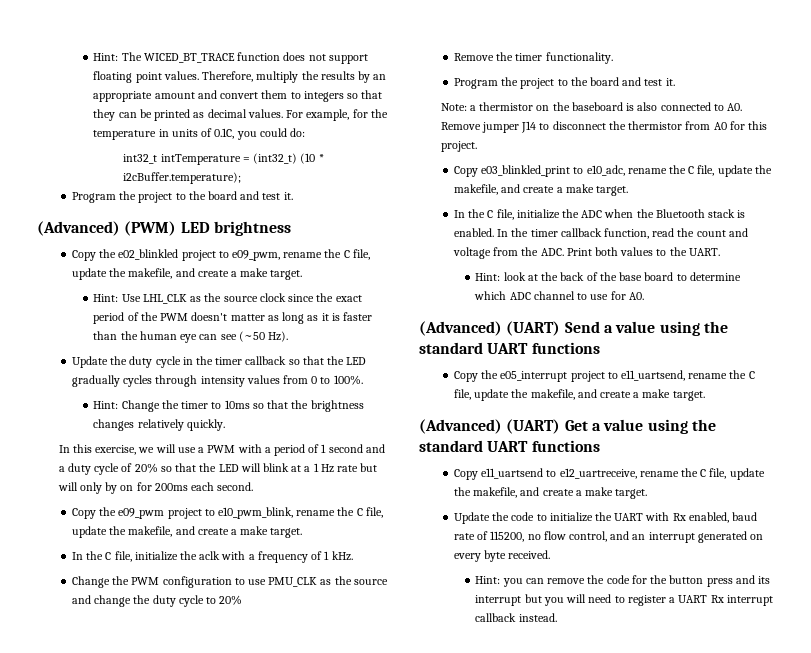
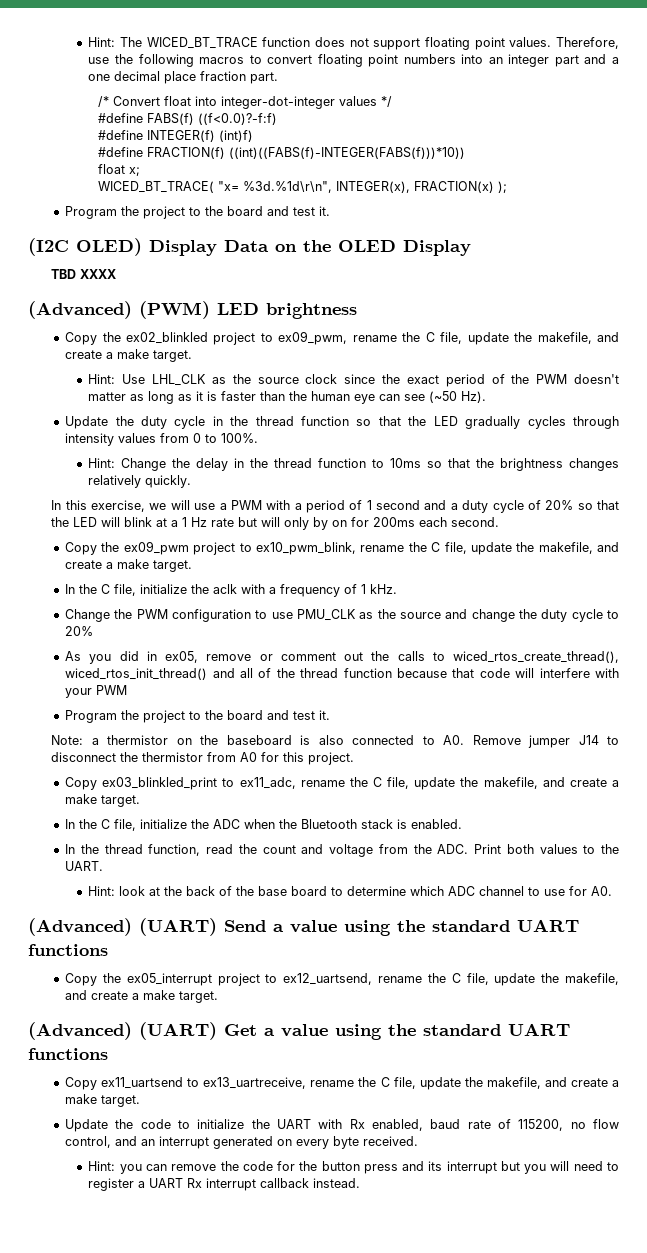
[256,71,387,83] [93,90,383,102] [93,109,388,121] [93,128,306,140] [123,153,324,165] [123,172,242,184] [71,191,293,203] multiply the results by an appropriate amount and convert them to integers so that they can be printed as decimal values. For example, for the temperature in units of 0.1C, you could do: // int32_t intTemperature = (int32_t) (10 * i2cBuffer.temperature); // Program the project to the board and test it. -> [88,54,620,67] [88,71,279,84] [98,96,393,109] [98,113,278,125] [98,130,254,142] [98,147,466,159] [98,164,141,176] [98,181,508,193] [65,206,331,219] [28,238,471,256] [51,269,117,279] use the following macros to convert floating point numbers into an integer part and a one decimal place fraction part. // /* Convert float into integer-dot-integer values */ // #define FABS(f) ((f<0.0)?-f:f) // #define INTEGER(f) (int)f) // #define FRACTION(f) ((int)((FABS(f)-INTEGER(FABS(f)))*10)) // float x; // WICED_BT_TRACE( "x= %3d.%1d\r\n", INTEGER(x), FRACTION(x) ); // Program the project to the board and test it. // (I2C OLED) Display Data on the OLED Display // TBD XXXX
[118,249,281,261] e02_blinkled project to e09_pwm, -> [126,331,348,345] ex02_blinkled project to ex09_pwm,
[215,356,287,365] timer callback -> [255,416,350,426] thread function
[181,401,209,409] timer -> [196,458,367,471] delay in the thread function
[118,507,294,519] e09_pwm project to e10_pwm_blink, -> [123,541,356,555] ex09_pwm project to ex10_pwm_blink,
[453,52,613,64] Remove the timer functionality. -> [65,651,619,664] [65,668,619,680] [65,685,128,698] As you did in ex05, remove or comment out the calls to wiced_rtos_create_thread(), wiced_rtos_init_thread() and all of the thread function because that code will interfere with your PWM
[481,165,625,177] e03_blinkled_print to e10_adc, -> [102,777,296,790] ex03_blinkled_print to ex11_adc,
[497,228,602,237] In the timer callback -> [65,844,143,854] // In the thread
[500,370,686,382] e05_interrupt project to e11_uartsend, -> [126,973,373,986] ex05_interrupt project to ex12_uartsend,
[481,468,637,479] e11_uartsend to e12_uartreceive, -> [101,1077,307,1089] ex11_uartsend to ex13_uartreceive,

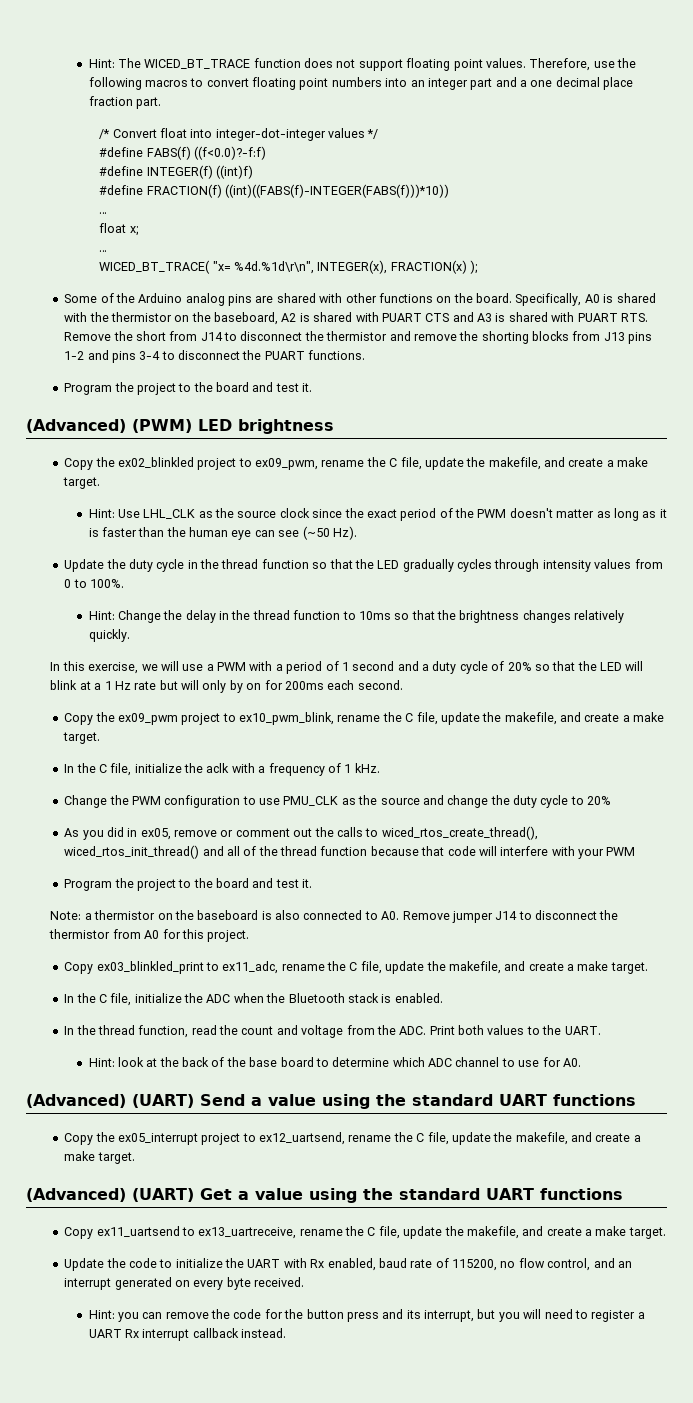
[219,130,254,142] (int)f) -> [215,165,253,179] ((int)f)
(466, 153) none -> [99,212,108,214] // …
(141, 171) none -> [99,250,108,252] // …
[243,181,333,193] %3d.%1d\r\n", -> [233,261,314,274] %4d.%1d\r\n",
[65,206,331,219] [28,238,471,256] [51,269,117,279] // Program the project to the board and test it. // (I2C OLED) Display Data on the OLED Display // TBD XXXX -> [64,293,656,306] [64,312,648,325] [64,331,653,344] [64,350,366,363] [64,382,313,395] // Some of the Arduino analog pins are shared with other functions on the board. Specifically, A0 is shared with the thermistor on the baseboard, A2 is shared with PUART CTS and A3 is shared with PUART RTS. Remove the short from J14 to disconnect the thermistor and remove the shorting blocks from J13 pins 1-2 and pins 3-4 to disconnect the PUART functions. // Program the project to the board and test it.
[446,1161,497,1174] interrupt -> [424,1310,475,1322] interrupt,

